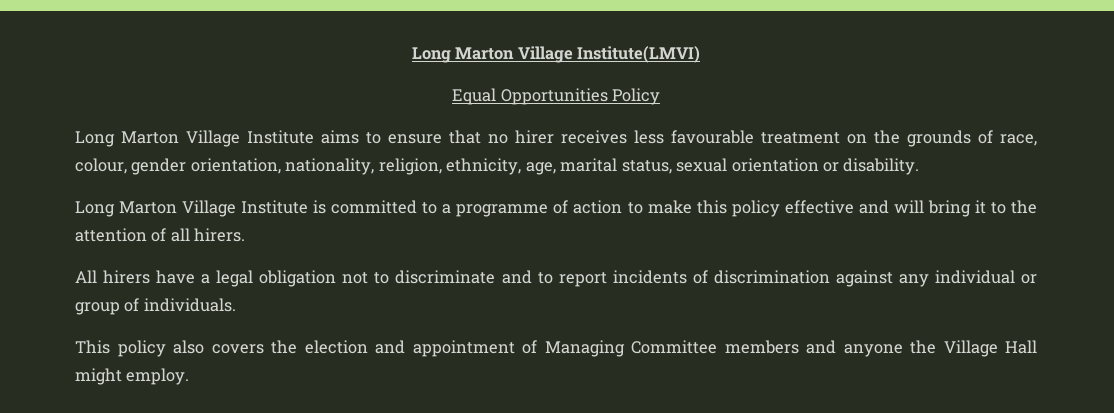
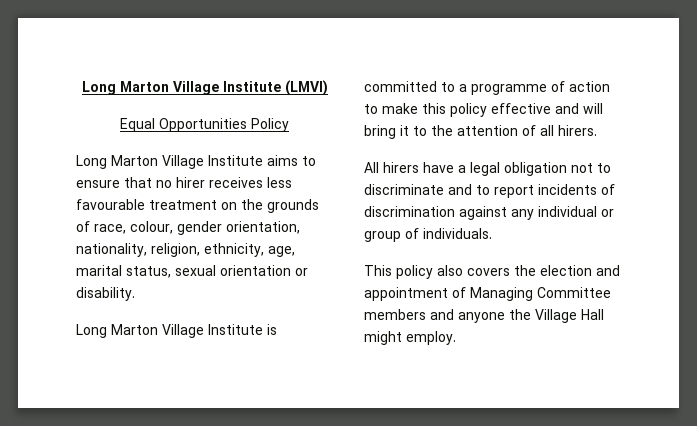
[411,46,701,63] Long Marton Village Institute(LMVI) -> [81,80,328,96] Long Marton Village Institute (LMVI)

